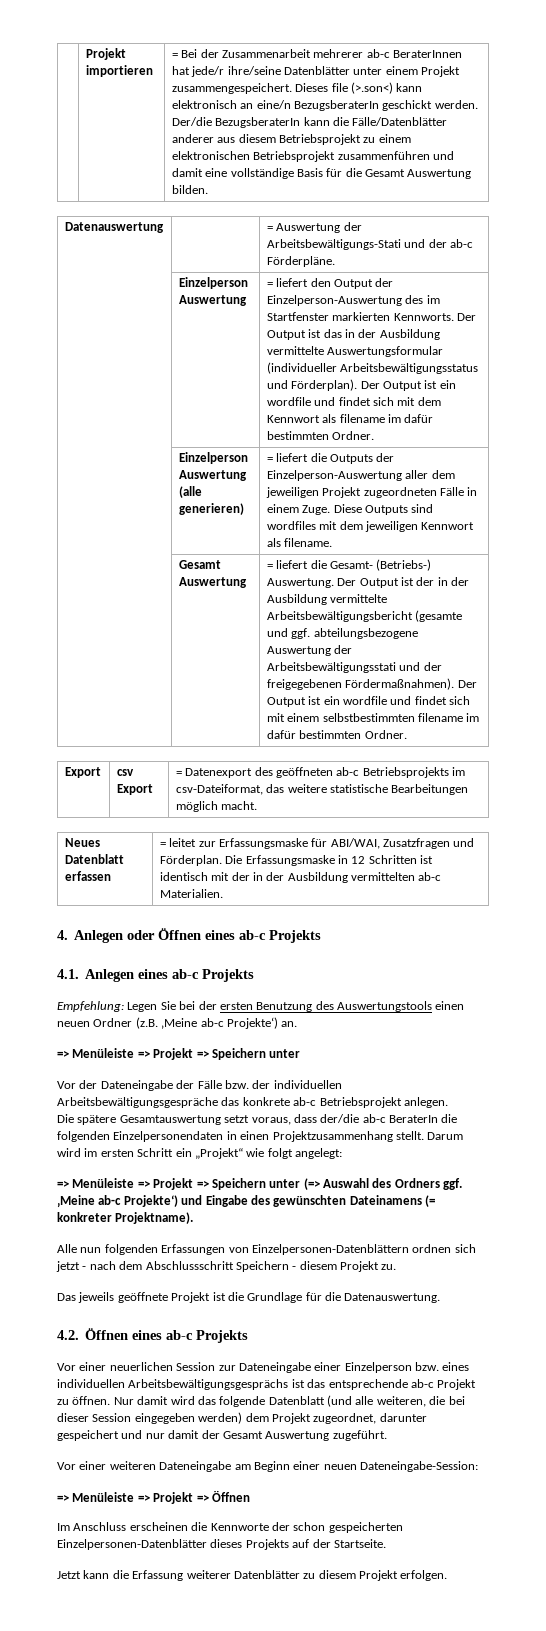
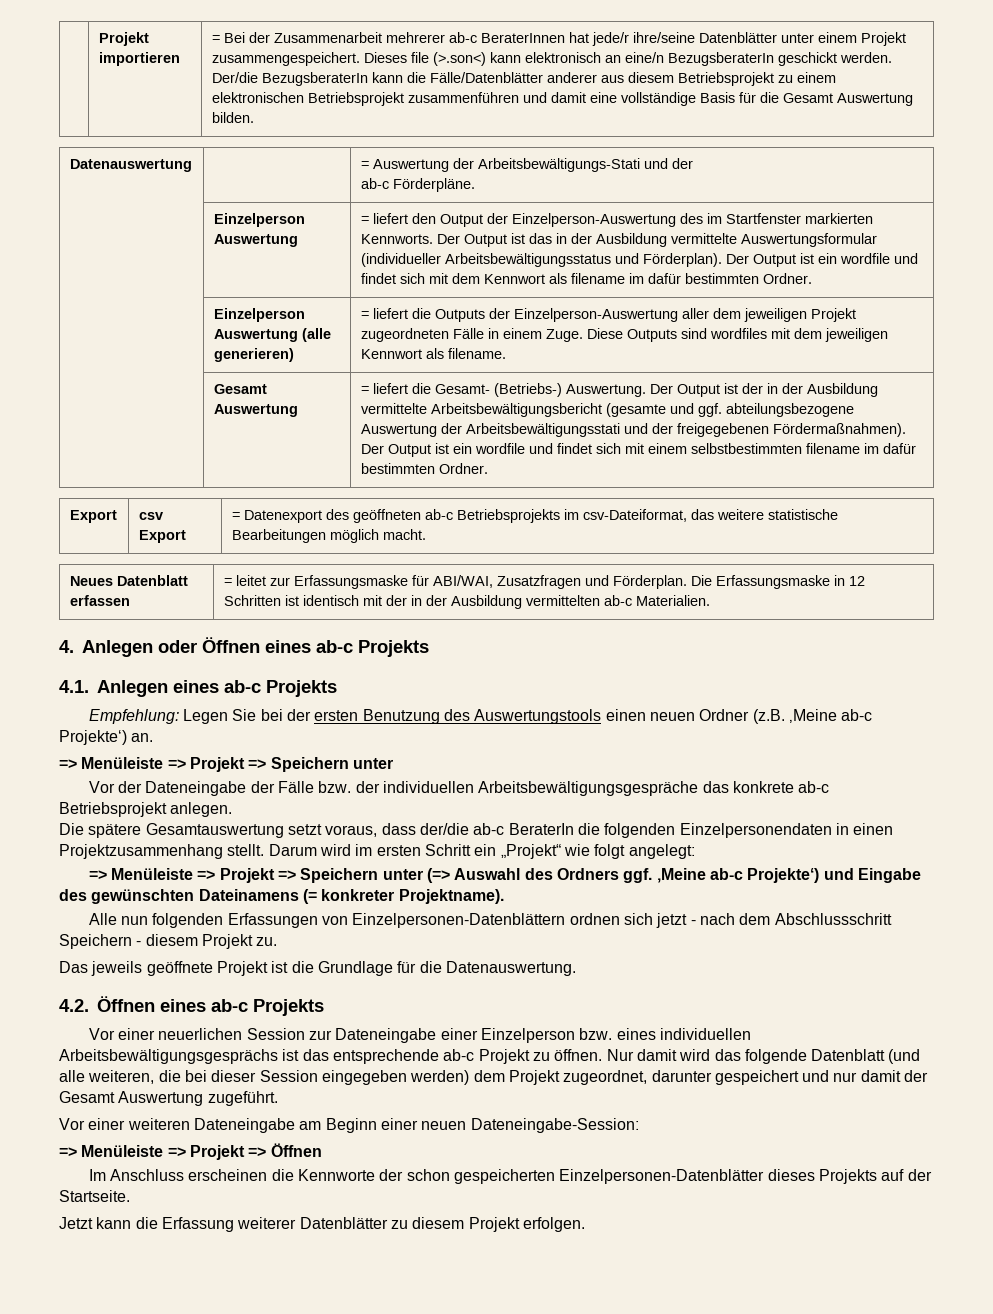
(447, 243) none -> (693, 163) //

